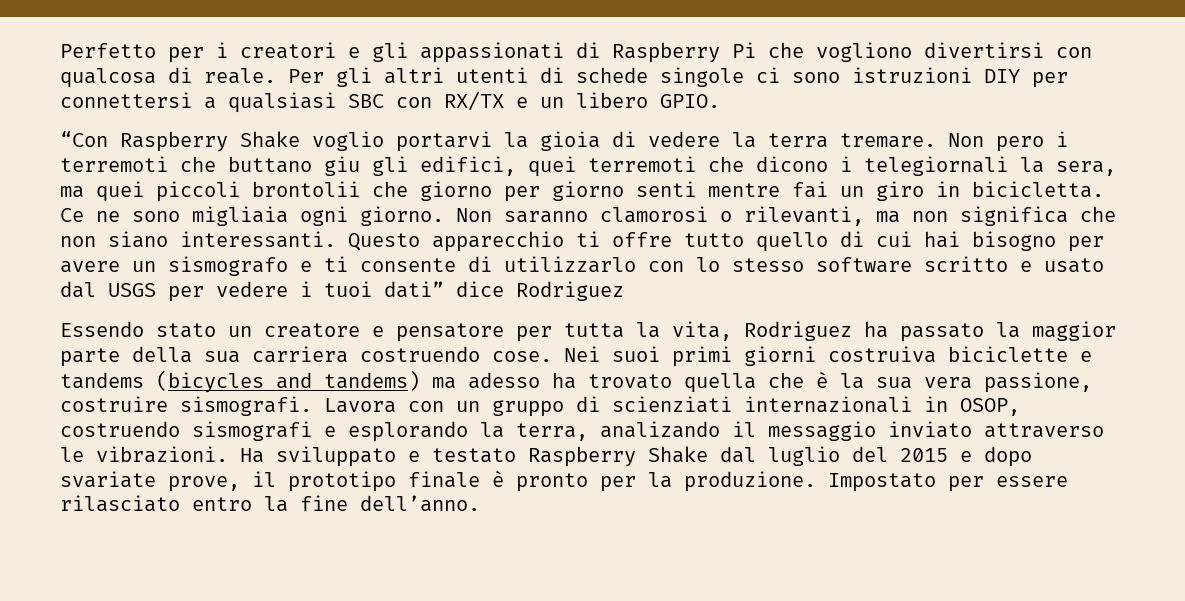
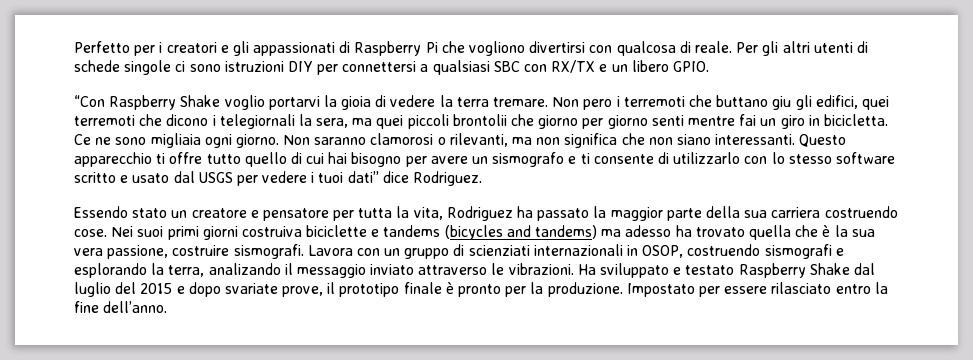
[516,281,624,301] Rodriguez -> [413,171,483,186] Rodriguez.

